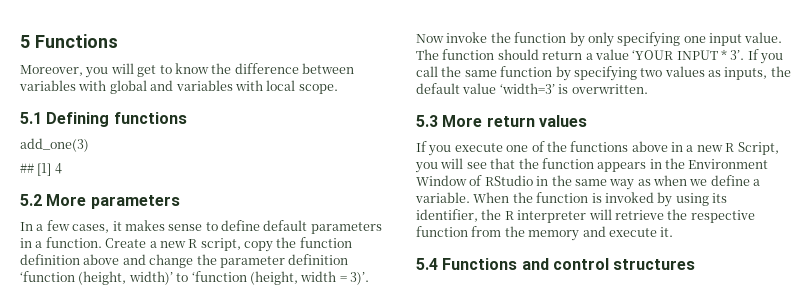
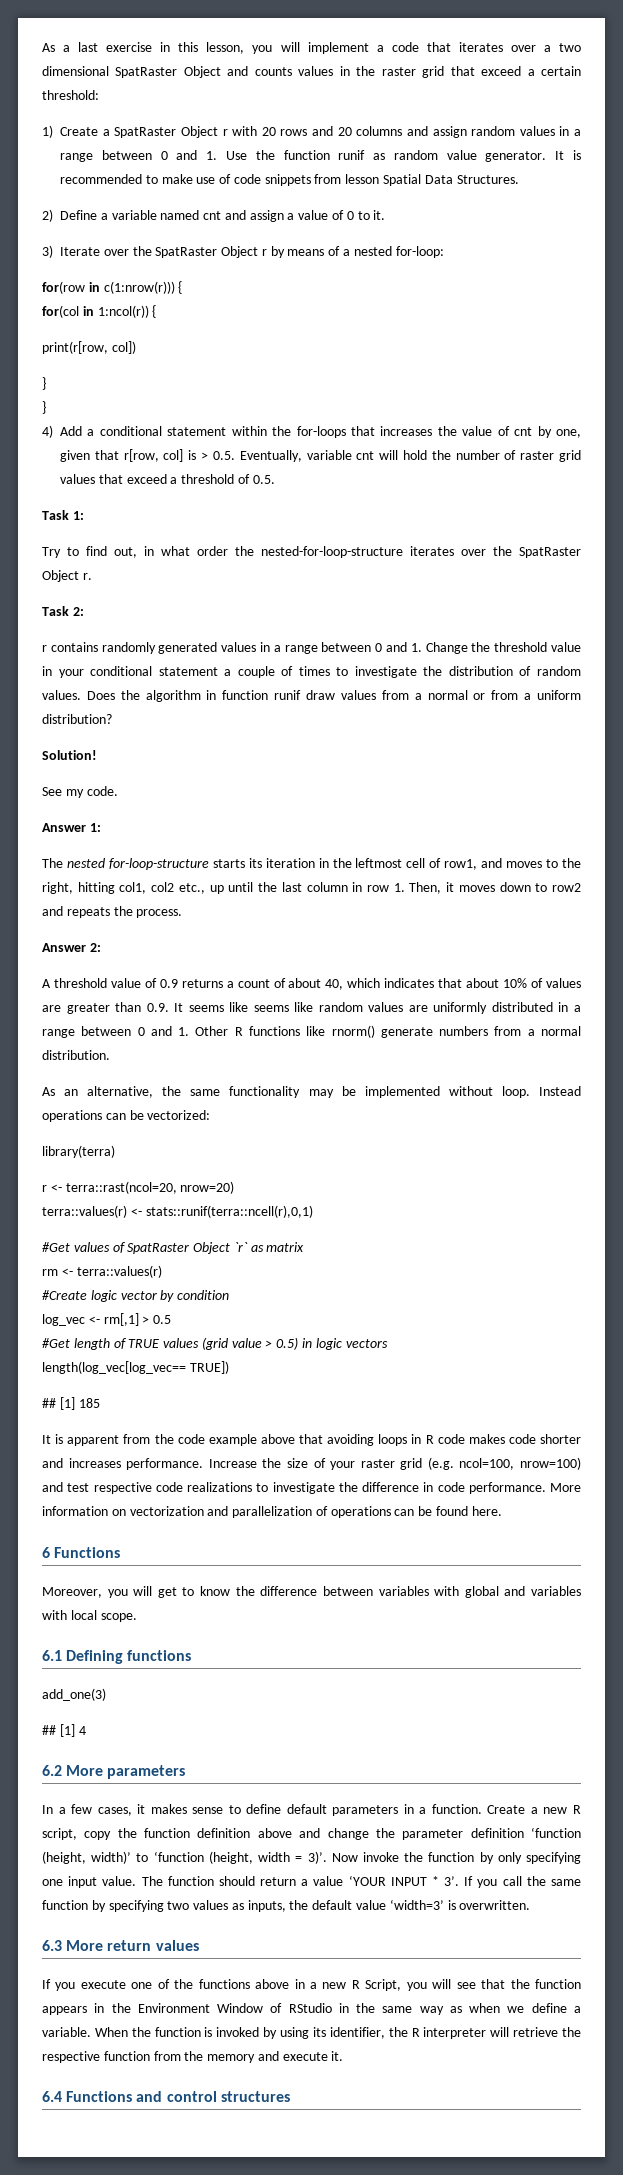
[20,35,30,48] 5 -> [42,42,581,54] [42,66,581,78] [42,90,99,100] [42,125,581,138] [60,150,581,162] [60,174,519,186] [42,209,386,222] [42,245,444,258] [42,281,183,294] [42,305,157,318] [42,341,136,354] [42,377,46,390] [42,401,46,414] [42,425,582,438] [60,449,581,462] [60,474,275,484] [42,510,84,520] [42,546,581,558] [42,570,92,582] [42,606,84,616] [42,642,582,654] [42,666,581,678] [42,690,581,702] [42,714,112,724] [42,750,97,760] [42,786,118,798] [42,823,101,832] [42,858,581,870] [42,882,582,894] [42,906,183,918] [42,943,101,952] [42,978,581,990] [42,1002,581,1014] [42,1025,581,1038] [42,1050,110,1060] [42,1086,581,1098] [42,1110,211,1122] [42,1145,115,1158] [42,1181,235,1194] [42,1205,313,1218] [42,1242,305,1254] [42,1265,162,1278] [42,1290,230,1302] [42,1313,172,1326] [42,1337,388,1350] [42,1361,229,1374] [42,1397,100,1410] [42,1434,581,1446] [42,1457,581,1470] [42,1482,581,1494] [42,1506,502,1518] [42,1547,50,1558] As a last exercise in this lesson, you will implement a code that iterates over a two dimensional SpatRaster Object and counts values in the raster grid that exceed a certain threshold: // 1) Create a SpatRaster Object r with 20 rows and 20 columns and assign random values in a range between 0 and 1. Use the function runif as random value generator. It is recommended to make use of code snippets from lesson Spatial Data Structures. // 2) Define a variable named cnt and assign a value of 0 to it. // 3) Iterate over the SpatRaster Object r by means of a nested for-loop: // for(row in c(1:nrow(r))) { // for(col in 1:ncol(r)) { // print(r[row, col]) // } // } // 4) Add a conditional statement within the for-loops that increases the value of cnt by one, given that r[row, col] is > 0.5. Eventually, variable cnt will hold the number of raster grid values that exceed a threshold of 0.5. // Task 1: // Try to find out, in what order the nested-for-loop-structure iterates over the SpatRaster Object r. // Task 2: // r contains randomly generated values in a range between 0 and 1. Change the threshold value in your conditional statement a couple of times to investigate the distribution of random values. Does the algorithm in function runif draw values from a normal or from a uniform distribution? // Solution! // See my code. // Answer 1: // The nested for-loop-structure starts its iteration in the leftmost cell of row1, and moves to the right, hitting col1, col2 etc., up until the last column in row 1. Then, it moves down to row2 and repeats the process. // Answer 2: // A threshold value of 0.9 returns a count of about 40, which indicates that about 10% of values are greater than 0.9. It seems like seems like random values are uniformly distributed in a range between 0 and 1. Other R functions like rnorm() generate numbers from a normal distribution. // As an alternative, the same functionality may be implemented without loop. Instead operations can be vectorized: // library(terra) // r <- terra::rast(ncol=20, nrow=20) // terra::values(r) <- stats::runif(terra::ncell(r),0,1) // #Get values of SpatRaster Object `r` as matrix // rm <- terra::values(r) // #Create logic vector by condition // log_vec <- rm[,1] > 0.5 // #Get length of TRUE values (grid value > 0.5) in logic vectors // length(log_vec[log_vec== TRUE]) // ## [1] 185 // It is apparent from the code example above that avoiding loops in R code makes code shorter and increases performance. Increase the size of your raster grid (e.g. ncol=100, nrow=100) and test respective code realizations to investigate the difference in code performance. More information on vectorization and parallelization of operations can be found here. // 6
[20,112,42,124] 5.1 -> [42,1650,62,1661] 6.1
[20,194,42,206] 5.2 -> [42,1765,62,1776] 6.2
[416,115,438,127] 5.3 -> [42,1940,62,1951] 6.3
[416,258,438,270] 5.4 -> [42,2091,62,2102] 6.4

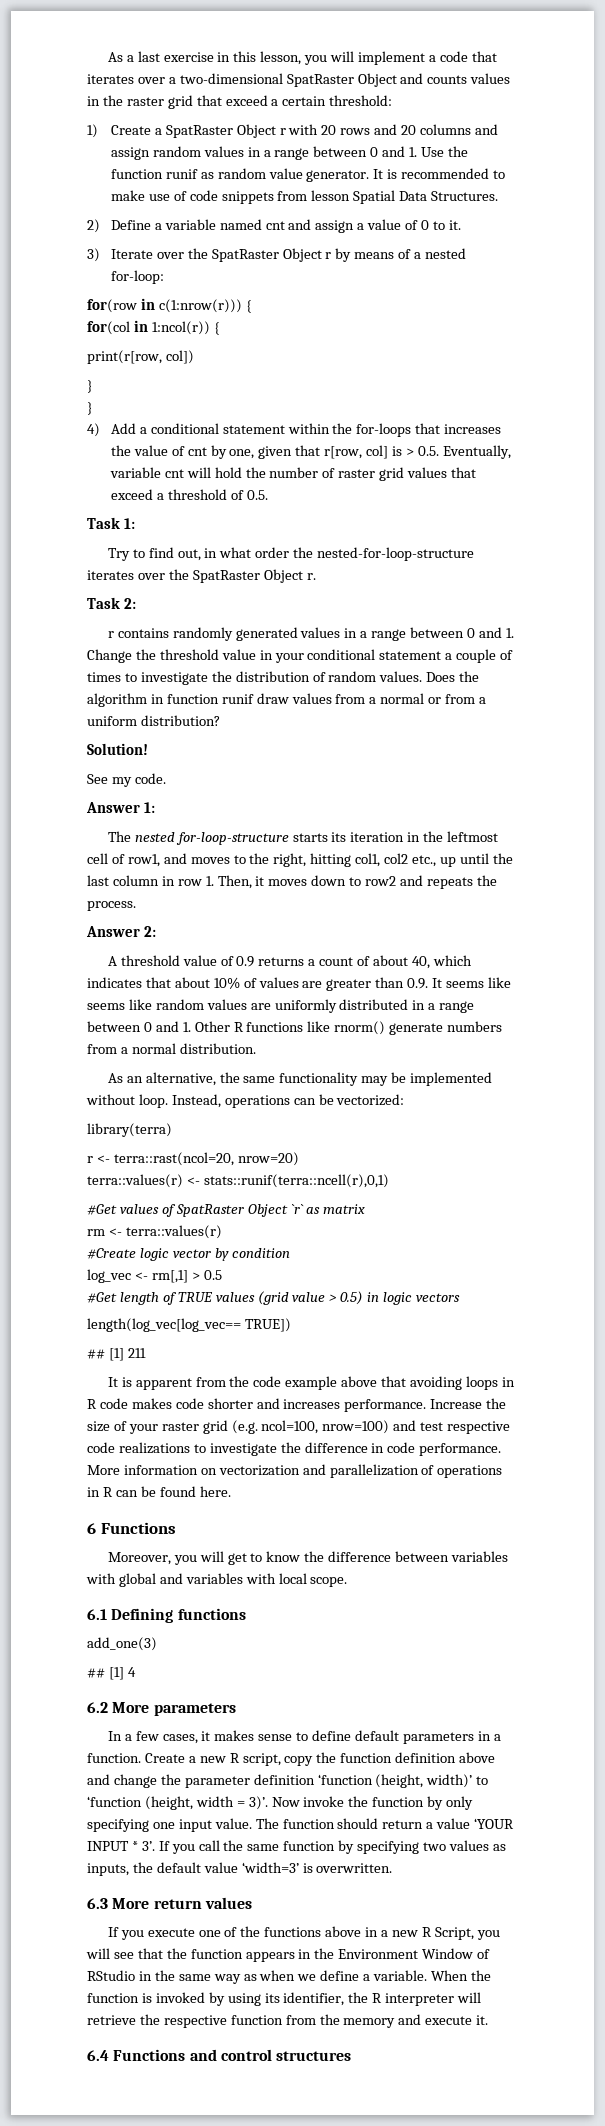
[559,43,581,52] [42,66,109,76] two dimensional -> [179,73,283,84] two-dimensional
[538,1086,581,1096] Instead -> [171,1094,221,1108] Instead,
[78,1398,100,1408] 185 -> [127,1348,146,1358] 211
(391, 1512) none -> [87,1487,113,1497] in R

